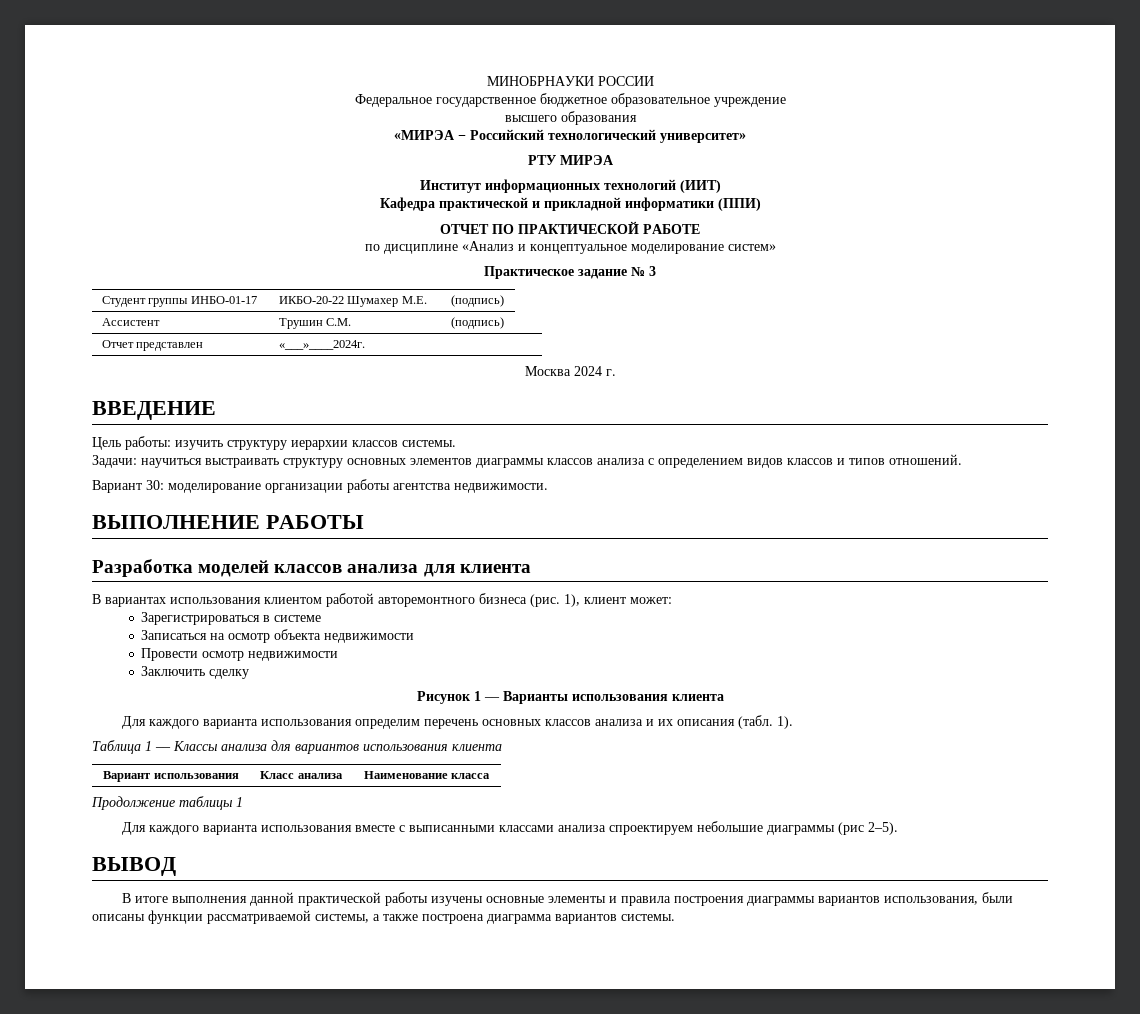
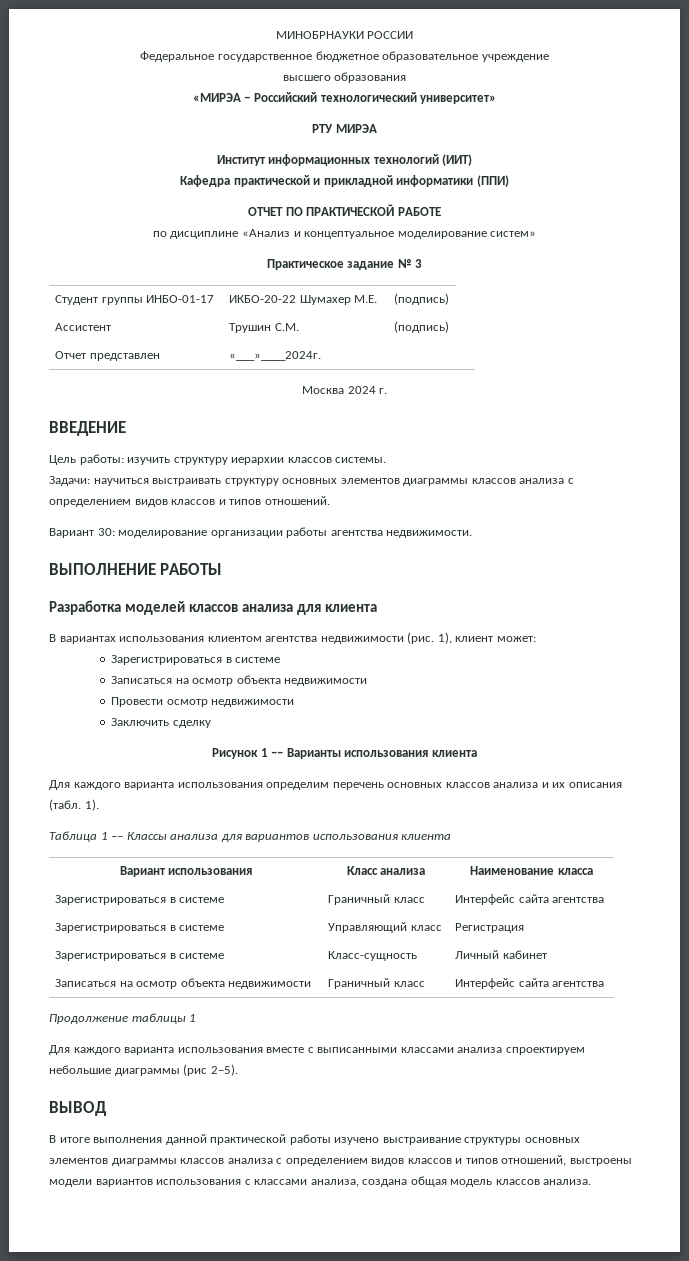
[326,593,527,607] работой авторемонтного бизнеса -> [265,636,404,644] агентства недвижимости
(491, 776) none -> [55,895,225,905] [328,894,425,905] [455,894,605,905] [55,923,225,933] [328,922,442,933] [455,923,525,933] [55,951,225,961] [328,951,418,961] [455,950,547,959] [55,978,312,989] [328,978,425,989] [455,978,605,989] // Зарегистрироваться в системе | Граничный класс | Интерфейс сайта агентства // Зарегистрироваться в системе | Управляющий класс | Регистрация // Зарегистрироваться в системе | Класс-сущность | Личный кабинет // Записаться на осмотр объекта недвижимости | Граничный класс | Интерфейс сайта агентства
[431,892,1014,906] [92,910,675,924] изучены основные элементы и правила построения диаграммы вариантов использования, были описаны функции рассматриваемой системы, а также построена диаграмма вариантов системы. -> [334,1137,580,1145] [49,1155,632,1166] [49,1176,592,1187] изучено выстраивание структуры основных элементов диаграммы классов анализа с определением видов классов и типов отношений, выстроены модели вариантов использования с классами анализа, создана общая модель классов анализа.

